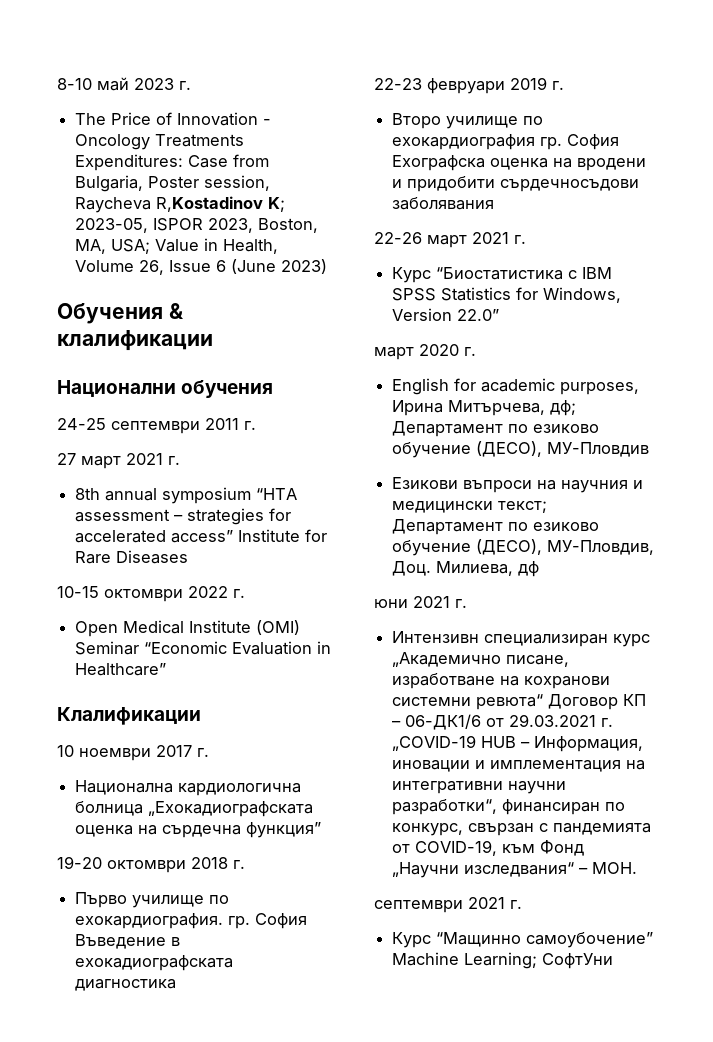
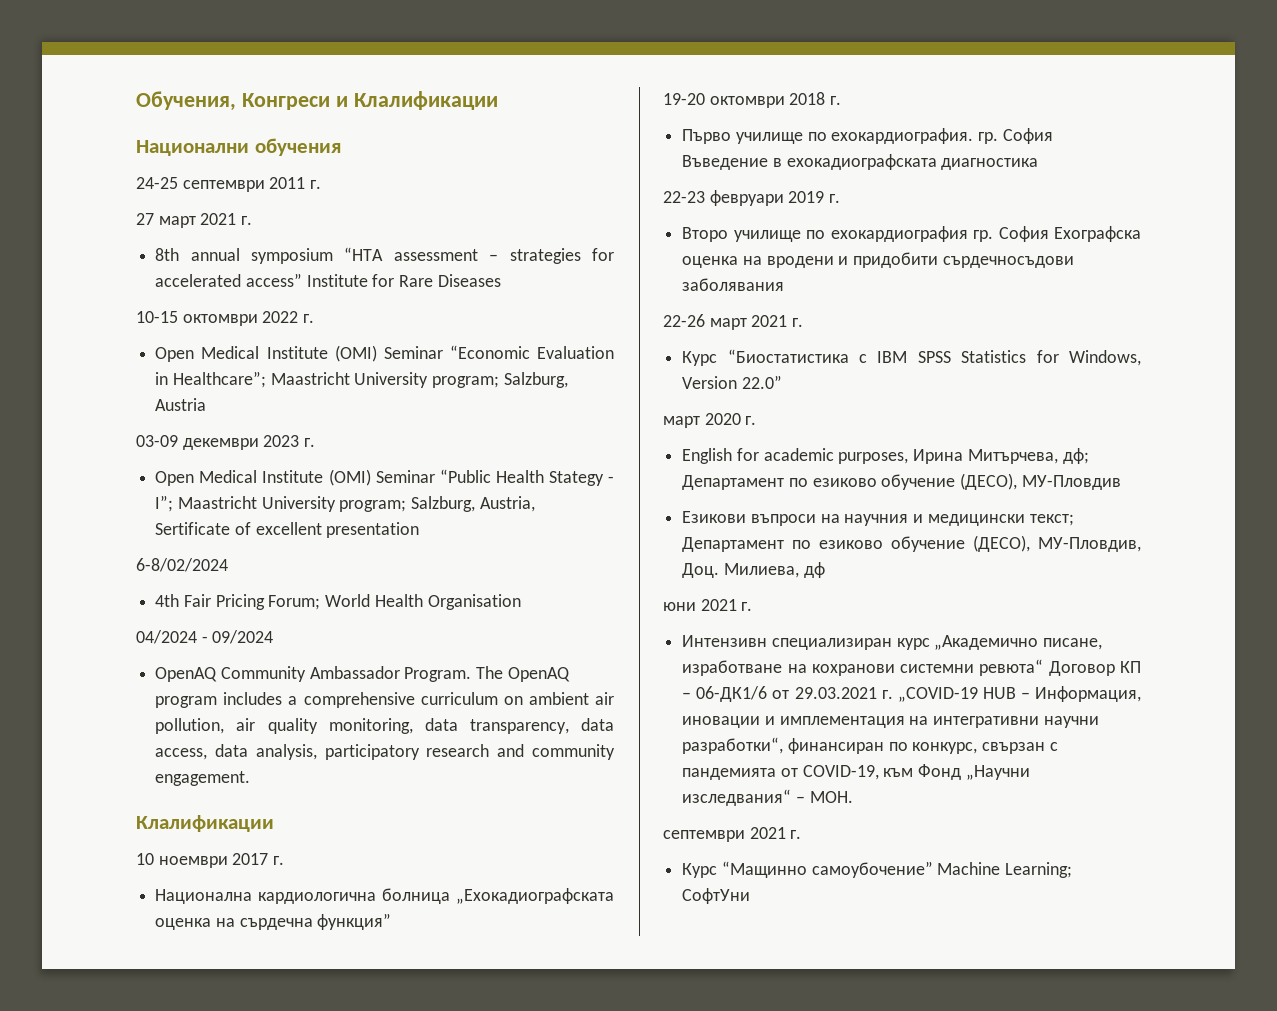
[57,77,191,91] [75,112,272,126] [75,134,245,150] [75,154,270,171] [75,175,271,192] [75,196,286,213] [75,218,319,233] [75,238,279,254] [75,259,328,275] [57,303,184,324] [57,330,213,351] 8-10 май 2023 г. // The Price of Innovation - Oncology Treatments Expenditures: Case from Bulgaria, Poster session, Raycheva R,Kostadinov K; 2023-05, ISPOR 2023, Boston, MA, USA; Value in Health, Volume 26, Issue 6 (June 2023) // Обучения & клалификации -> [136,91,498,111] Обучения, Конгреси и Клалификации
[75,663,167,676] Healthcare” -> [172,371,568,388] [155,398,207,411] [136,435,316,450] [155,469,614,486] [155,495,535,512] [155,522,420,538] [136,558,228,572] [155,594,521,610] [136,630,274,644] [155,666,570,682] [155,692,614,708] [155,718,614,734] [155,744,615,760] [155,771,251,786] Healthcare”; Maastricht University program; Salzburg, Austria // 03-09 декември 2023 г. // Оpen Medical Institute (OMI) Seminar “Public Health Stategy - I”; Maastricht University program; Salzburg, Austria, Sertificate of excellent presentation // 6-8/02/2024 // 4th Fair Pricing Forum; World Health Organisation // 04/2024 - 09/2024 // OpenAQ Community Ambassador Program. The OpenAQ program includes a comprehensive curriculum on ambient air pollution, air quality monitoring, data transparency, data access, data analysis, participatory research and community engagement.

